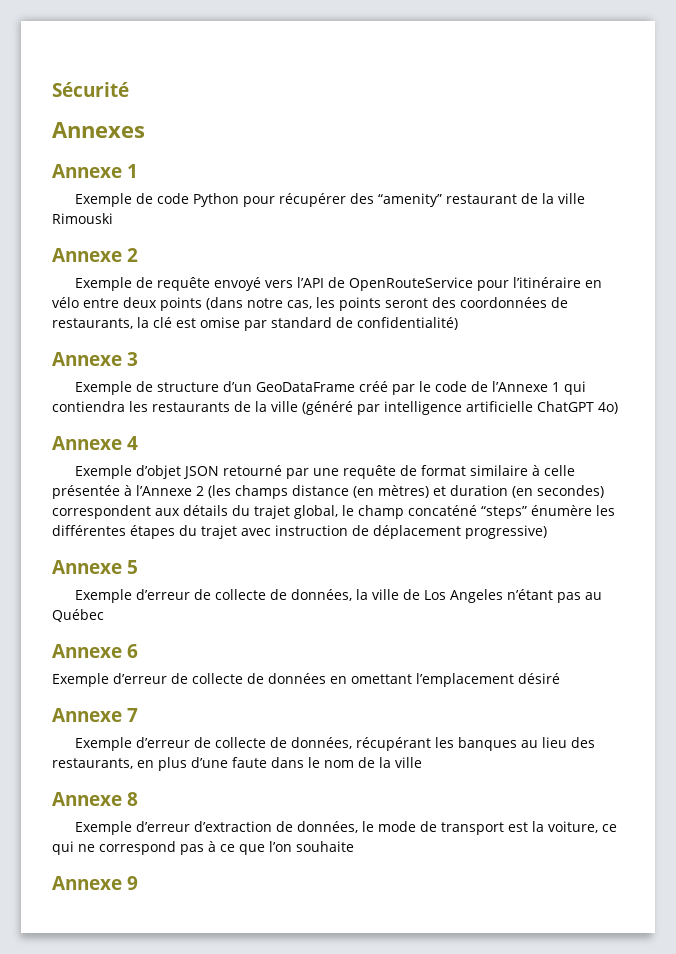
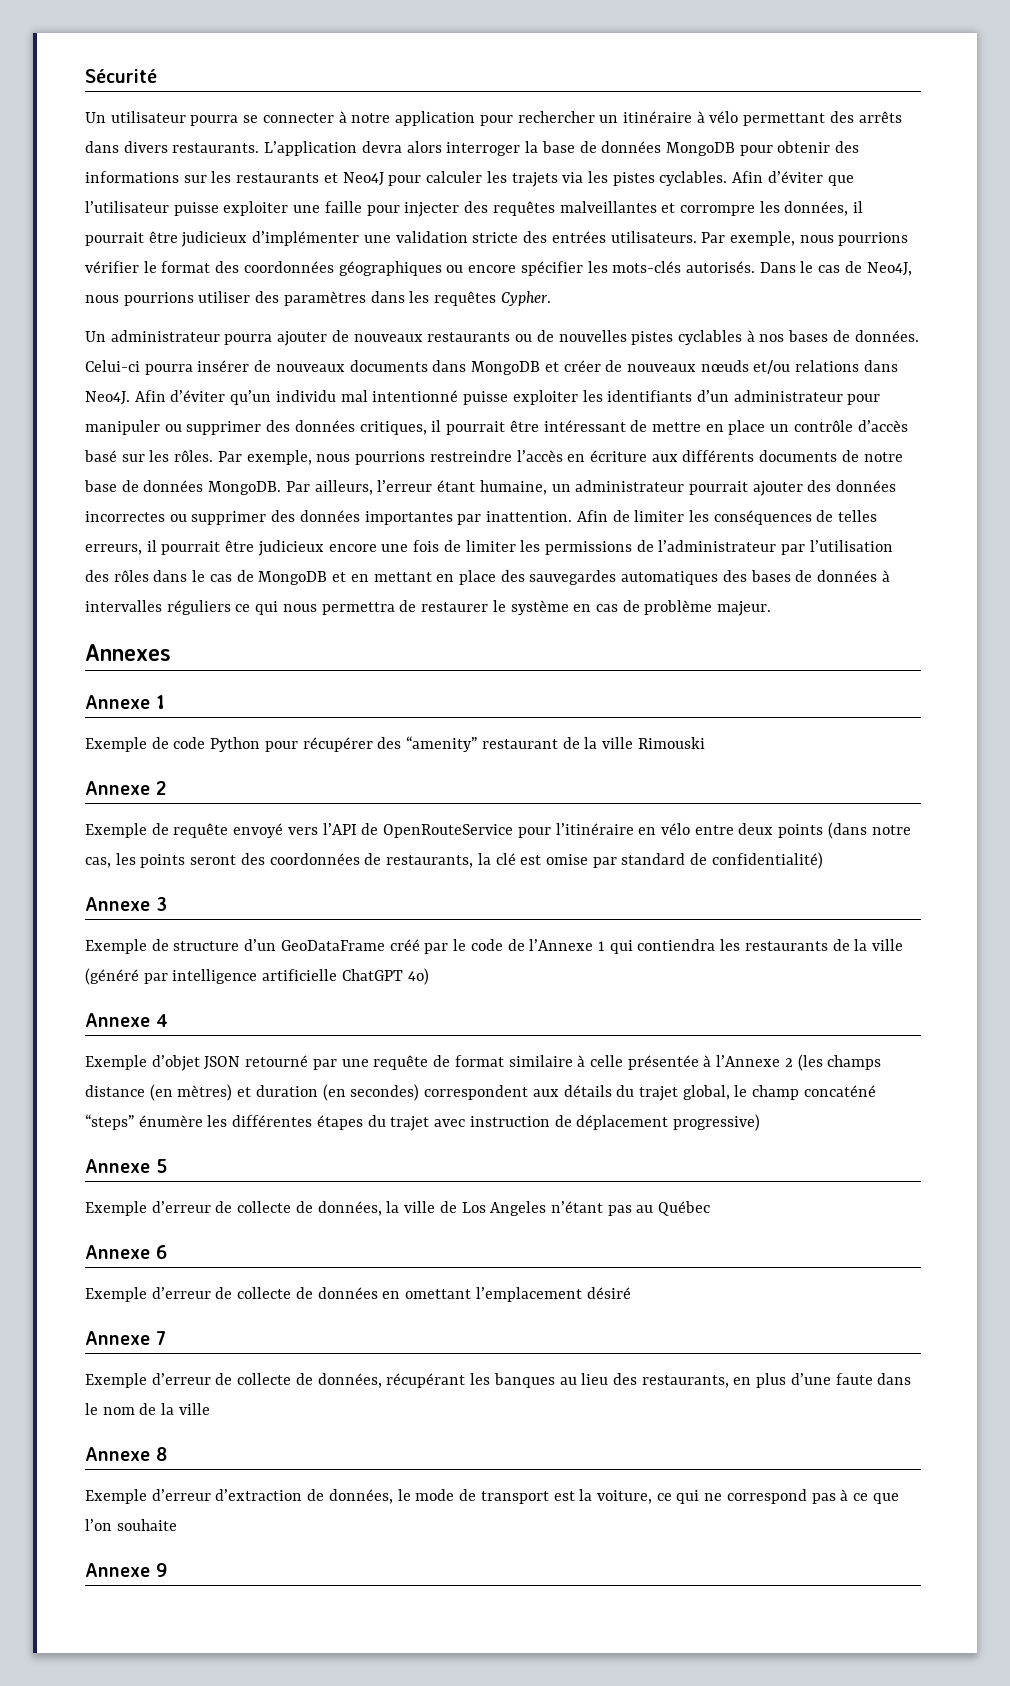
(129, 89) none -> [85,111,902,126] [85,141,860,156] [85,171,854,187] [85,201,864,217] [85,231,909,247] [85,261,912,276] [85,291,551,306] [85,330,919,346] [85,360,898,375] [85,390,881,405] [85,420,908,435] [84,450,903,465] [84,480,897,496] [85,510,878,525] [85,540,893,556] [85,570,890,585] [85,600,772,616] // Un utilisateur pourra se connecter à notre application pour rechercher un itinéraire à vélo permettant des arrêts dans divers restaurants. L’application devra alors interroger la base de données MongoDB pour obtenir des informations sur les restaurants et Neo4J pour calculer les trajets via les pistes cyclables. Afin d’éviter que l’utilisateur puisse exploiter une faille pour injecter des requêtes malveillantes et corrompre les données, il pourrait être judicieux d’implémenter une validation stricte des entrées utilisateurs. Par exemple, nous pourrions vérifier le format des coordonnées géographiques ou encore spécifier les mots-clés autorisés. Dans le cas de Neo4J, nous pourrions utiliser des paramètres dans les requêtes Cypher. // Un administrateur pourra ajouter de nouveaux restaurants ou de nouvelles pistes cyclables à nos bases de données. Celui-ci pourra insérer de nouveaux documents dans MongoDB et créer de nouveaux nœuds et/ou relations dans Neo4J. Afin d’éviter qu’un individu mal intentionné puisse exploiter les identifiants d’un administrateur pour manipuler ou supprimer des données critiques, il pourrait être intéressant de mettre en place un contrôle d’accès basé sur les rôles. Par exemple, nous pourrions restreindre l’accès en écriture aux différents documents de notre base de données MongoDB. Par ailleurs, l’erreur étant humaine, un administrateur pourrait ajouter des données incorrectes ou supprimer des données importantes par inattention. Afin de limiter les conséquences de telles erreurs, il pourrait être judicieux encore une fois de limiter les permissions de l’administrateur par l’utilisation des rôles dans le cas de MongoDB et en mettant en place des sauvegardes automatiques des bases de données à intervalles réguliers ce qui nous permettra de restaurer le système en cas de problème majeur.

